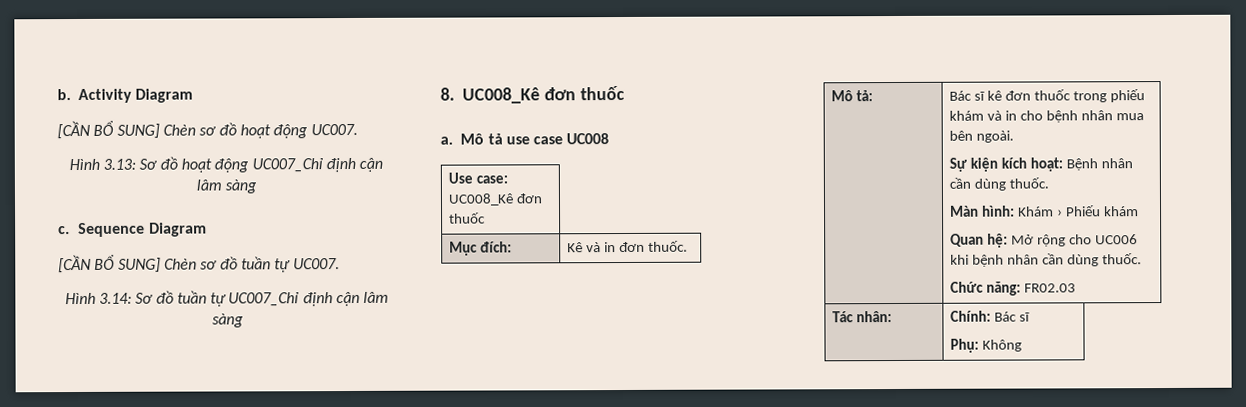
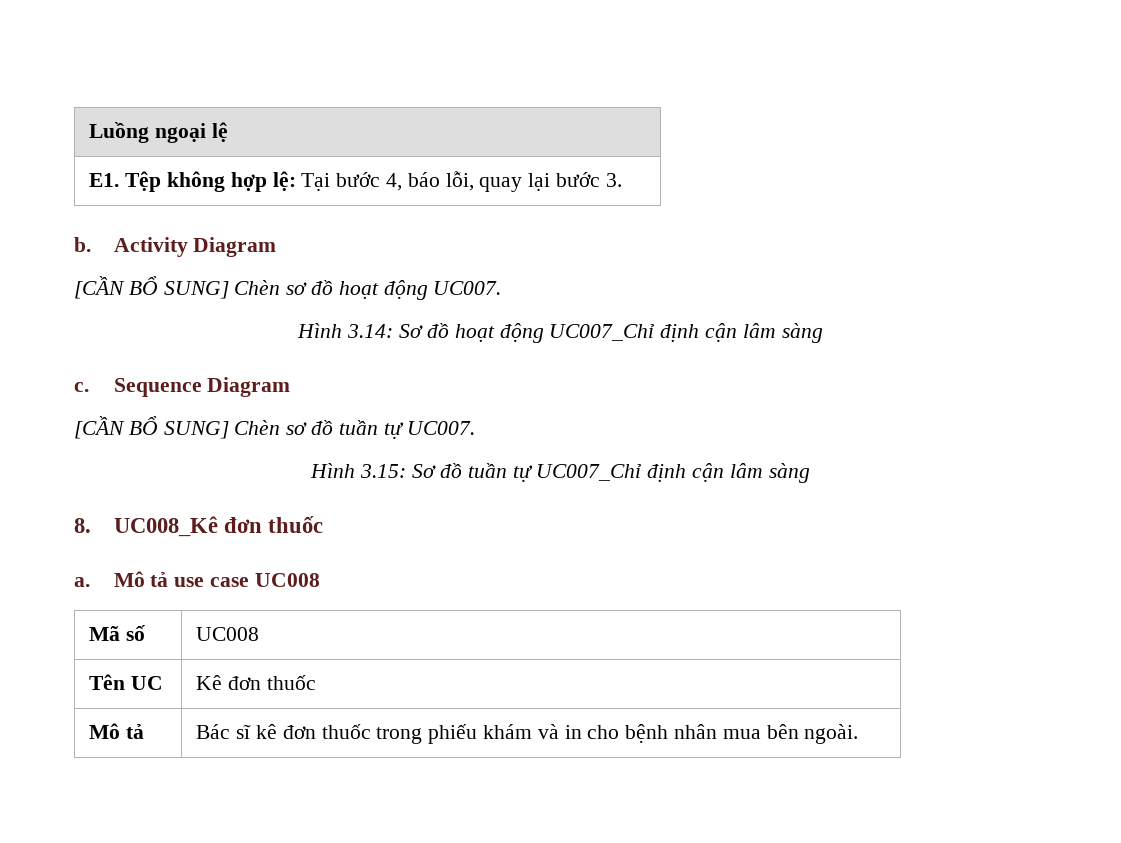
(57, 95) none -> [89,122,228,143] [89,171,622,192] Luồng ngoại lệ // E1. Tệp không hợp lệ: Tại bước 4, báo lỗi, quay lại bước 3. //
[103,158,137,170] 3.13: -> [347,324,394,338] 3.14:
[98,292,132,304] 3.14: -> [360,464,407,478] 3.15:
[448,172,509,184] [448,193,543,206] [449,212,487,224] [449,241,513,256] [567,240,688,253] [831,90,874,102] Use case: UC008_Kê đơn thuốc // Mục đích: | Kê và in đơn thuốc. // Mô tả: -> [89,625,146,641] [196,627,260,641] [89,674,164,690] [196,675,316,690] [89,723,145,739] Mã số | UC008 // Tên UC | Kê đơn thuốc // Mô tả
[949,157,1133,172] [949,177,1050,191] [950,205,1139,217] [950,233,1138,248] [950,253,1142,267] [950,281,1077,296] [832,311,893,323] [950,310,1031,322] [950,338,1023,353] // Sự kiện kích hoạt: Bệnh nhân cần dùng thuốc. // Màn hình: Khám › Phiếu khám // Quan hệ: Mở rộng cho UC006 khi bệnh nhân cần dùng thuốc. // Chức năng: FR02.03 // Tác nhân: | Chính: Bác sĩ // Phụ: Không -> (859, 734) none

